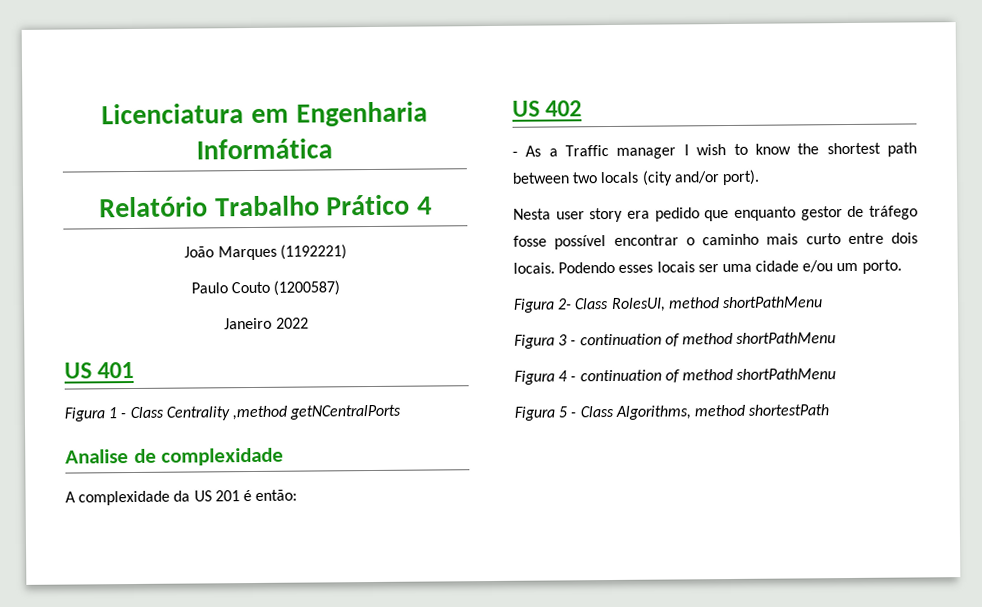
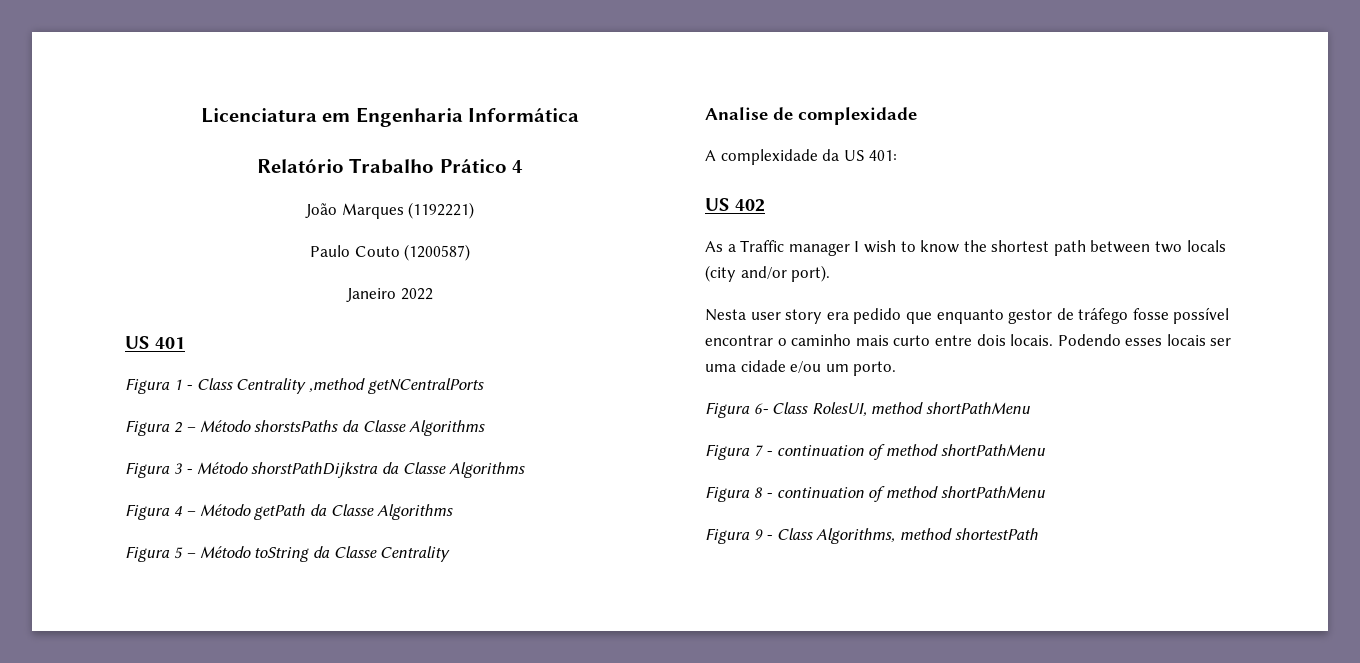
(402, 412) none -> [125,420,486,436] [125,462,526,478] [125,504,454,520] [125,546,451,562] // Figura 2 – Método shorstsPaths da Classe Algorithms // Figura 3 - Método shorstPathDijkstra da Classe Algorithms // Figura 4 – Método getPath da Classe Algorithms // Figura 5 – Método toString da Classe Centrality
[214,489,298,502] 201 é então: -> [869,150,898,161] 401:
[512,151,518,157] - -> (766, 205) none
[557,298,573,310] 2- -> [753,403,769,414] 6-
[558,332,837,347] [514,368,837,385] [514,406,568,421] 3 - continuation of method shortPathMenu // Figura 4 - continuation of method shortPathMenu // Figura 5 -> [753,444,1045,460] [705,486,1045,502] [705,528,763,544] 7 - continuation of method shortPathMenu // Figura 8 - continuation of method shortPathMenu // Figura 9

